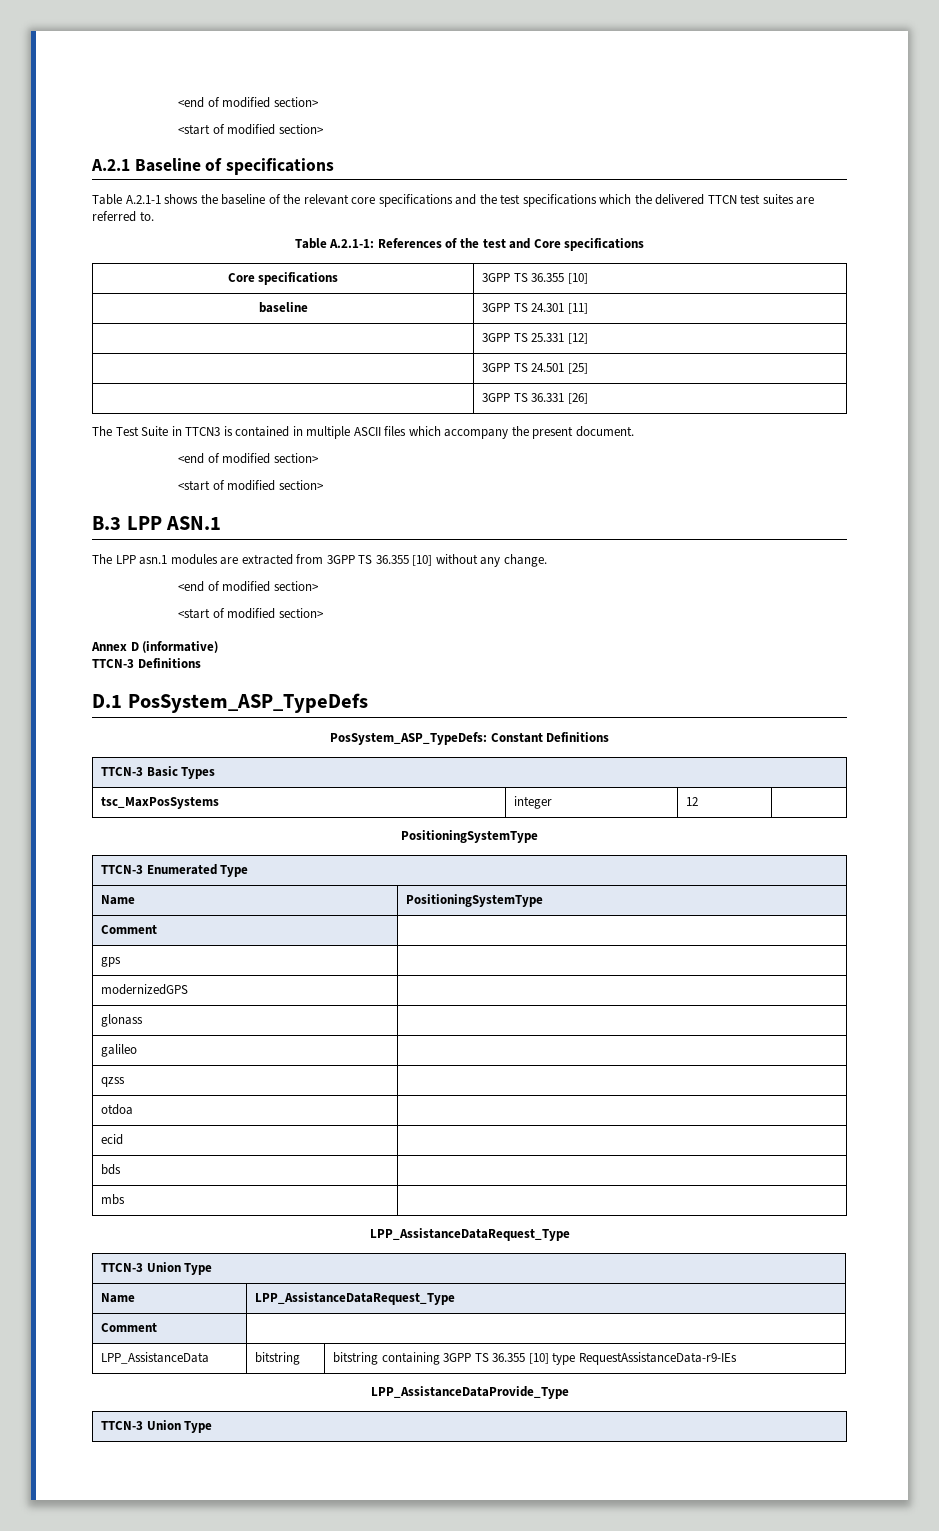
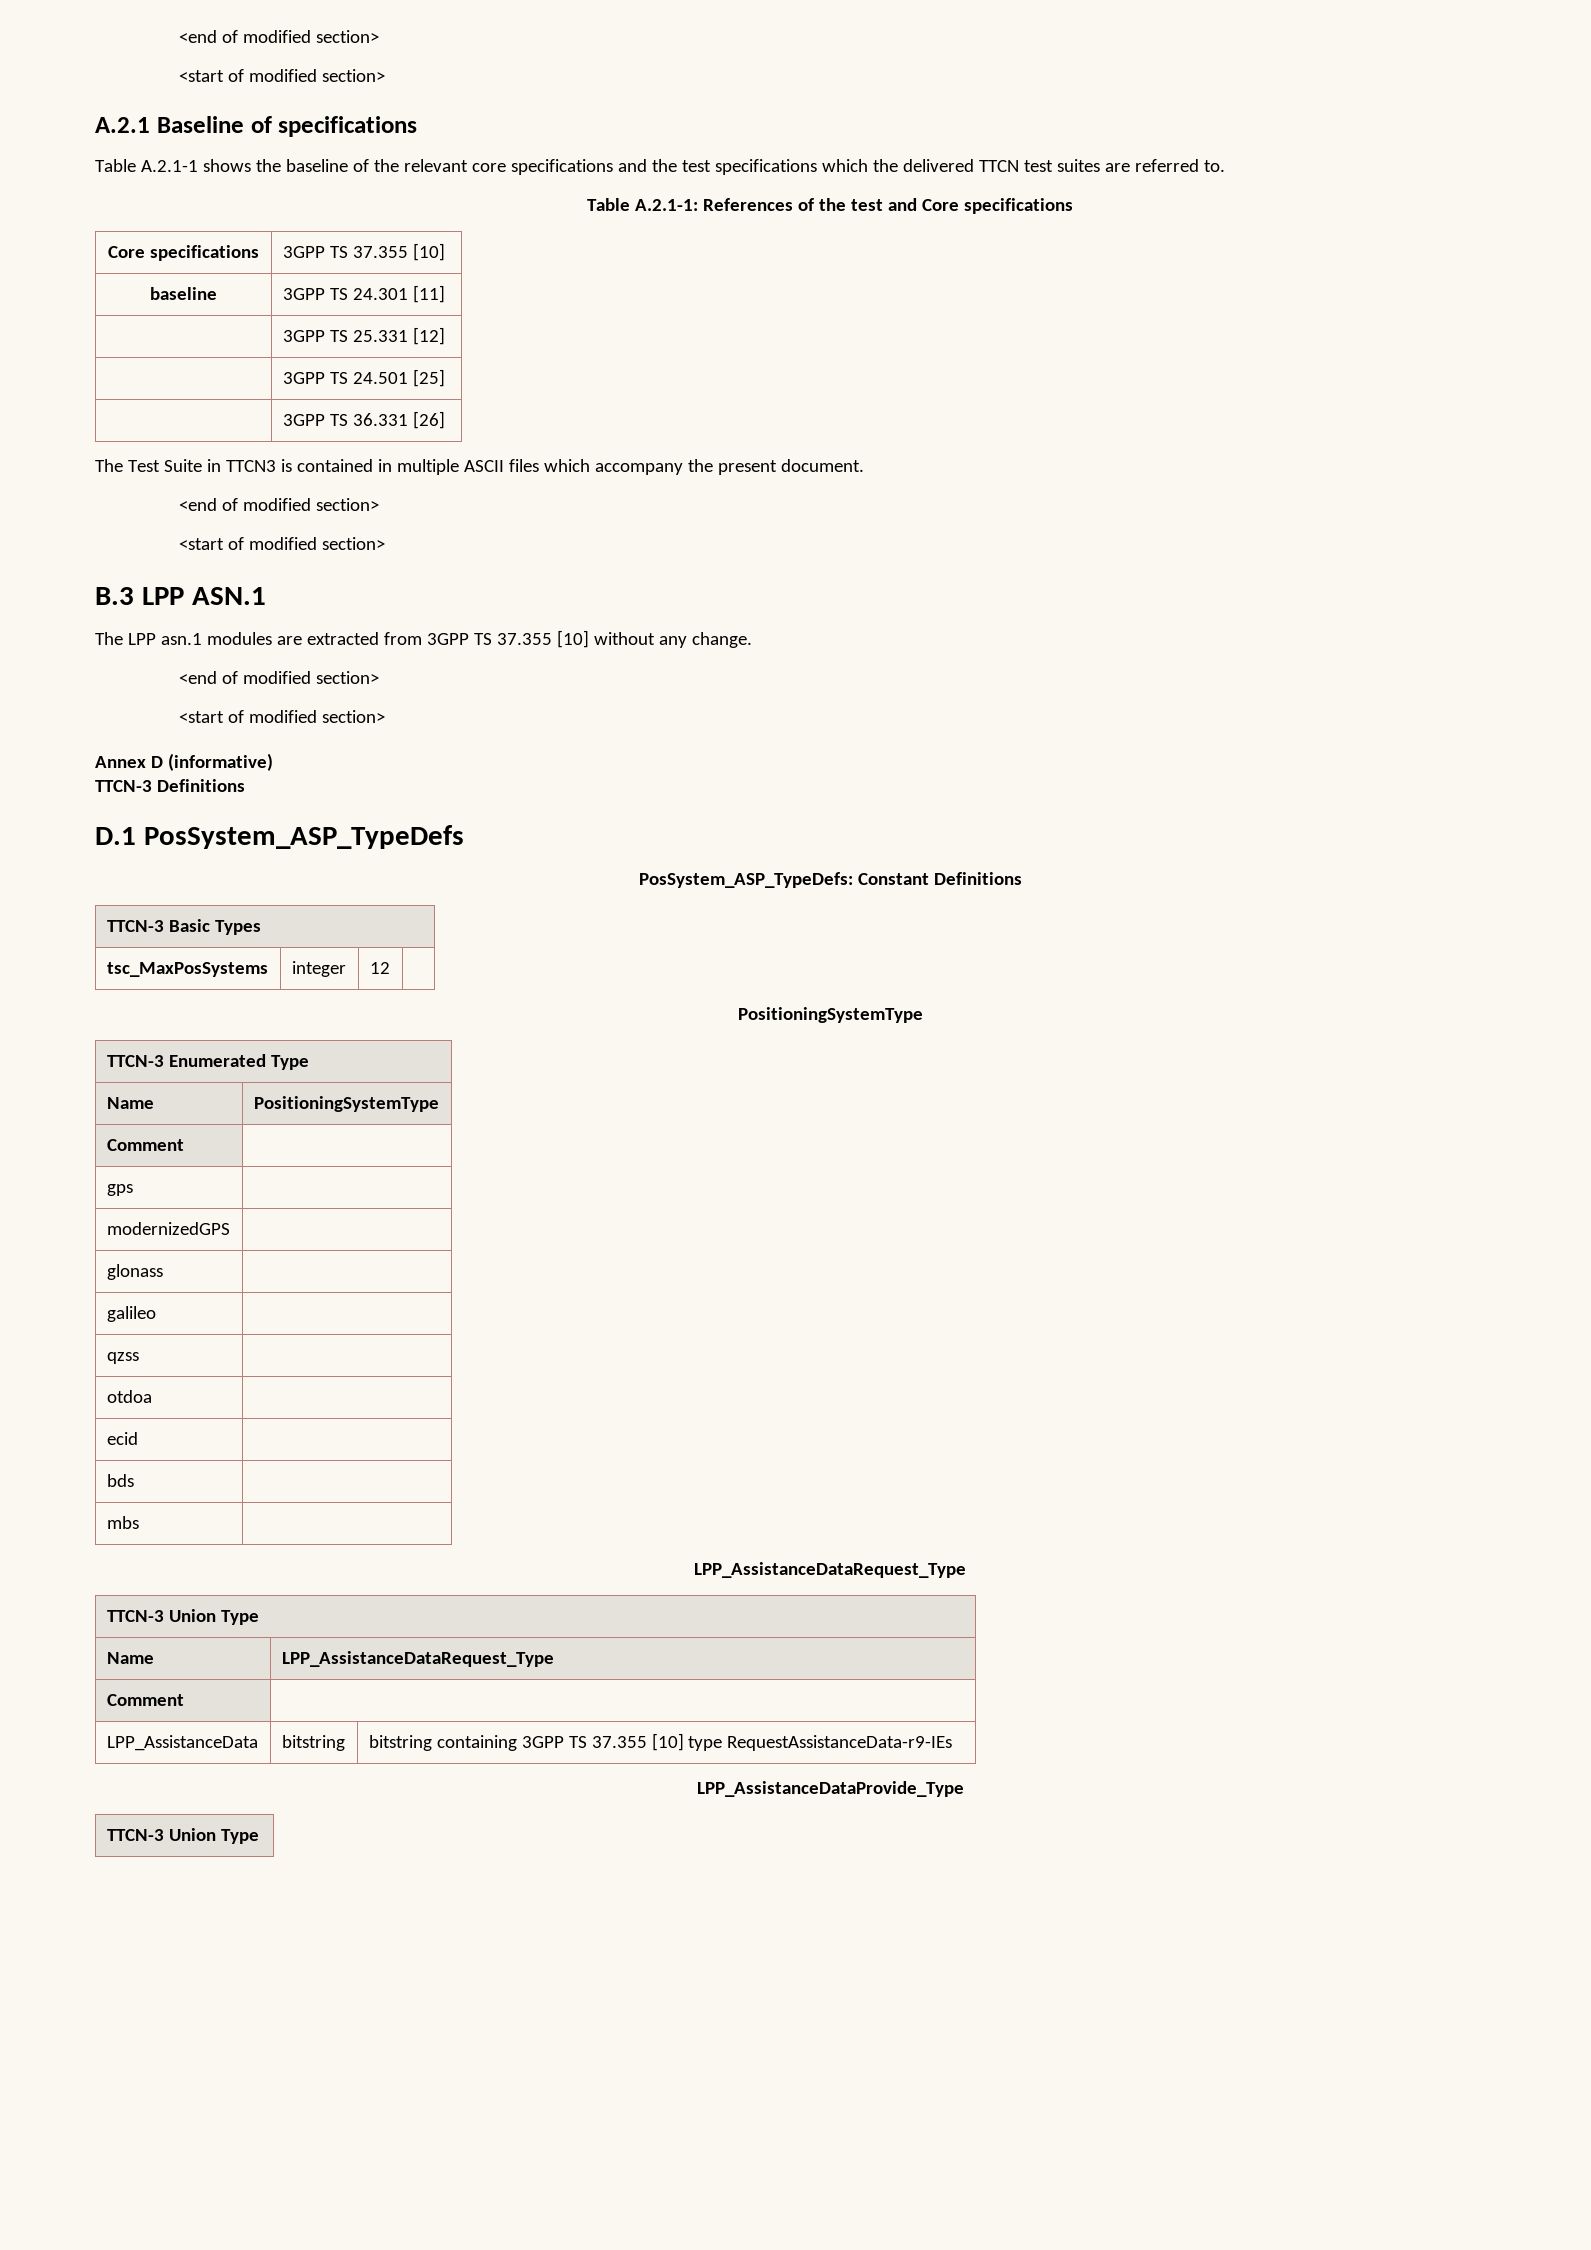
[531,273,565,282] 36.355 -> [352,246,408,258] 37.355
[375,555,409,564] 36.355 -> [496,633,552,645] 37.355
[492,1353,526,1362] 36.355 -> [591,1736,647,1748] 37.355

